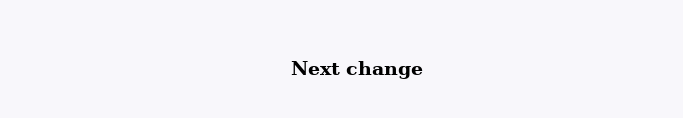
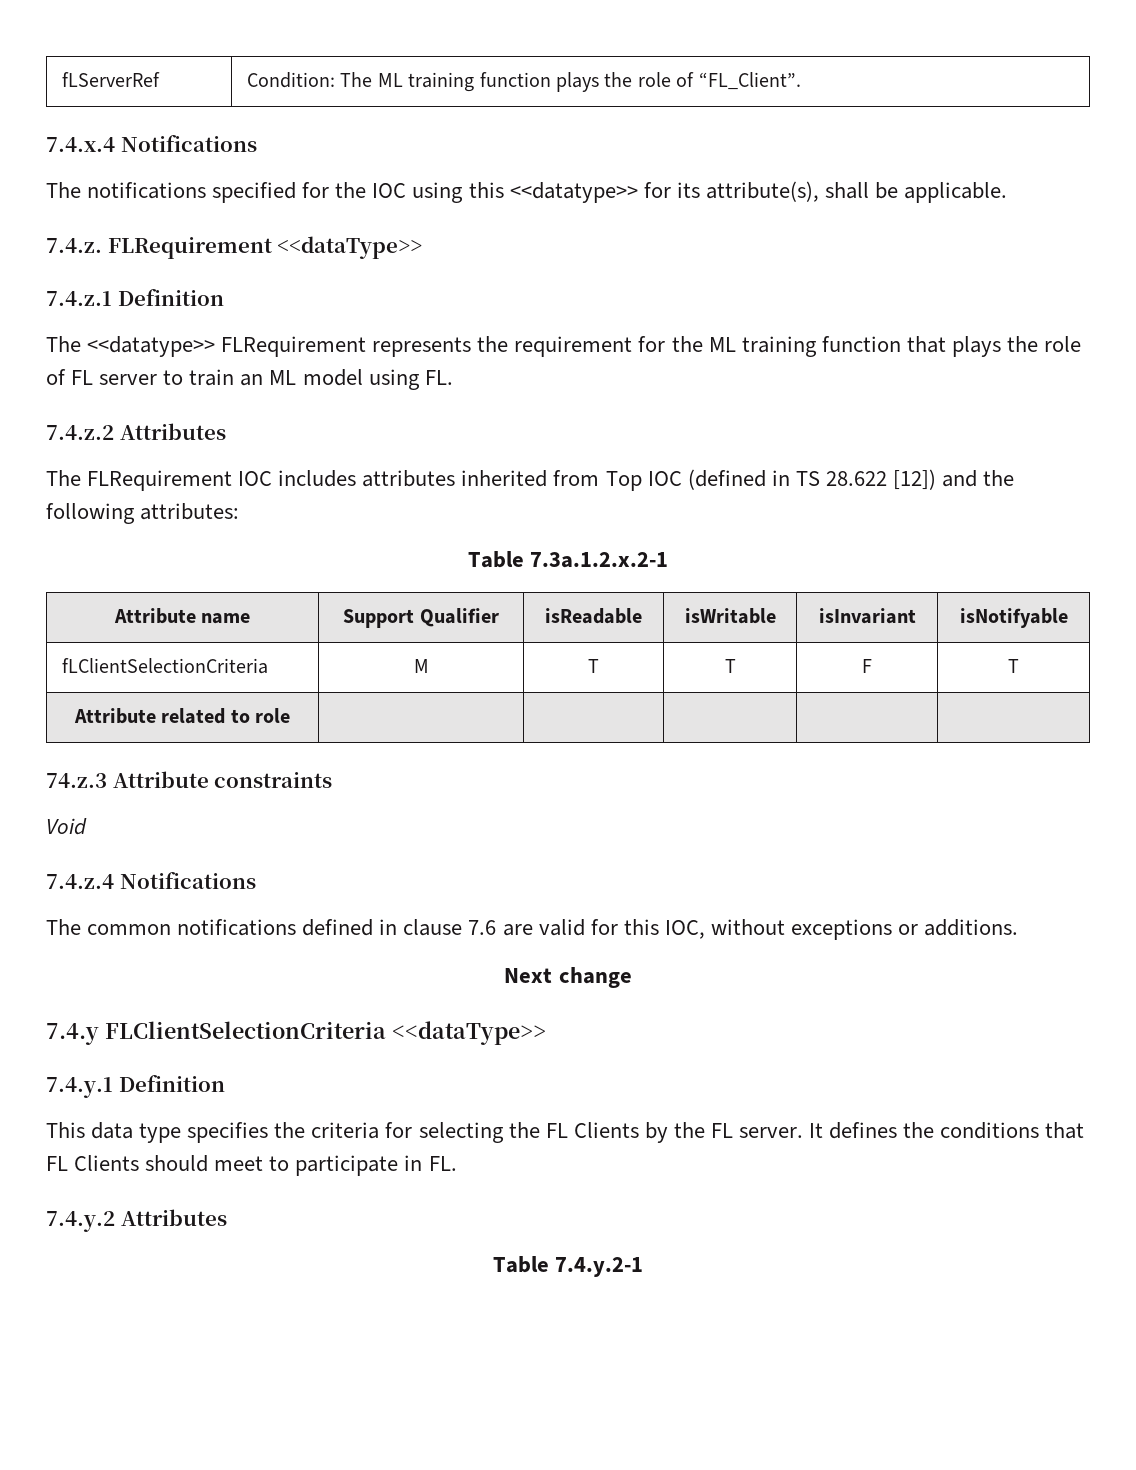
[291,61,423,79] Next change -> [62,72,161,87] [247,72,801,92] [46,135,257,152] [46,181,1008,203] [46,236,423,259] [46,289,224,306] [46,336,1082,357] [46,369,453,390] [46,423,226,440] [46,469,1015,491] [46,503,240,524] [467,551,669,568] [113,608,251,624] [343,608,499,628] [545,608,642,624] [684,608,776,624] [818,608,916,624] [959,608,1068,628] [62,658,269,674] [413,659,429,673] [588,659,599,673] [724,659,736,673] [862,659,872,673] [1008,659,1019,673] [73,708,291,724] [46,771,333,788] [46,818,87,835] [46,872,256,889] [46,919,1019,940] [504,967,632,988] [46,1021,546,1045] [46,1075,225,1098] [46,1122,1085,1143] [46,1155,457,1176] [46,1209,227,1232] [492,1256,644,1277] fLServerRef | Condition: The ML training function plays the role of “FL_Client”. // 7.4.x.4 Notifications // The notifications specified for the IOC using this <<datatype>> for its attribute(s), shall be applicable. // 7.4.z. FLRequirement <<dataType>> // 7.4.z.1 Definition // The <<datatype>> FLRequirement represents the requirement for the ML training function that plays the role of FL server to train an ML model using FL. // 7.4.z.2 Attributes // The FLRequirement IOC includes attributes inherited from Top IOC (defined in TS 28.622 [12]) and the following attributes: // Table 7.3a.1.2.x.2-1 // Attribute name | Support Qualifier | isReadable | isWritable | isInvariant | isNotifyable // fLClientSelectionCriteria | M | T | T | F | T // Attribute related to role | | | | | // 74.z.3 Attribute constraints // Void // 7.4.z.4 Notifications // The common notifications defined in clause 7.6 are valid for this IOC, without exceptions or additions. // Next change // 7.4.y FLClientSelectionCriteria <<dataType>> // 7.4.y.1 Definition // This data type specifies the criteria for selecting the FL Clients by the FL server. It defines the conditions that FL Clients should meet to participate in FL. // 7.4.y.2 Attributes // Table 7.4.y.2-1

